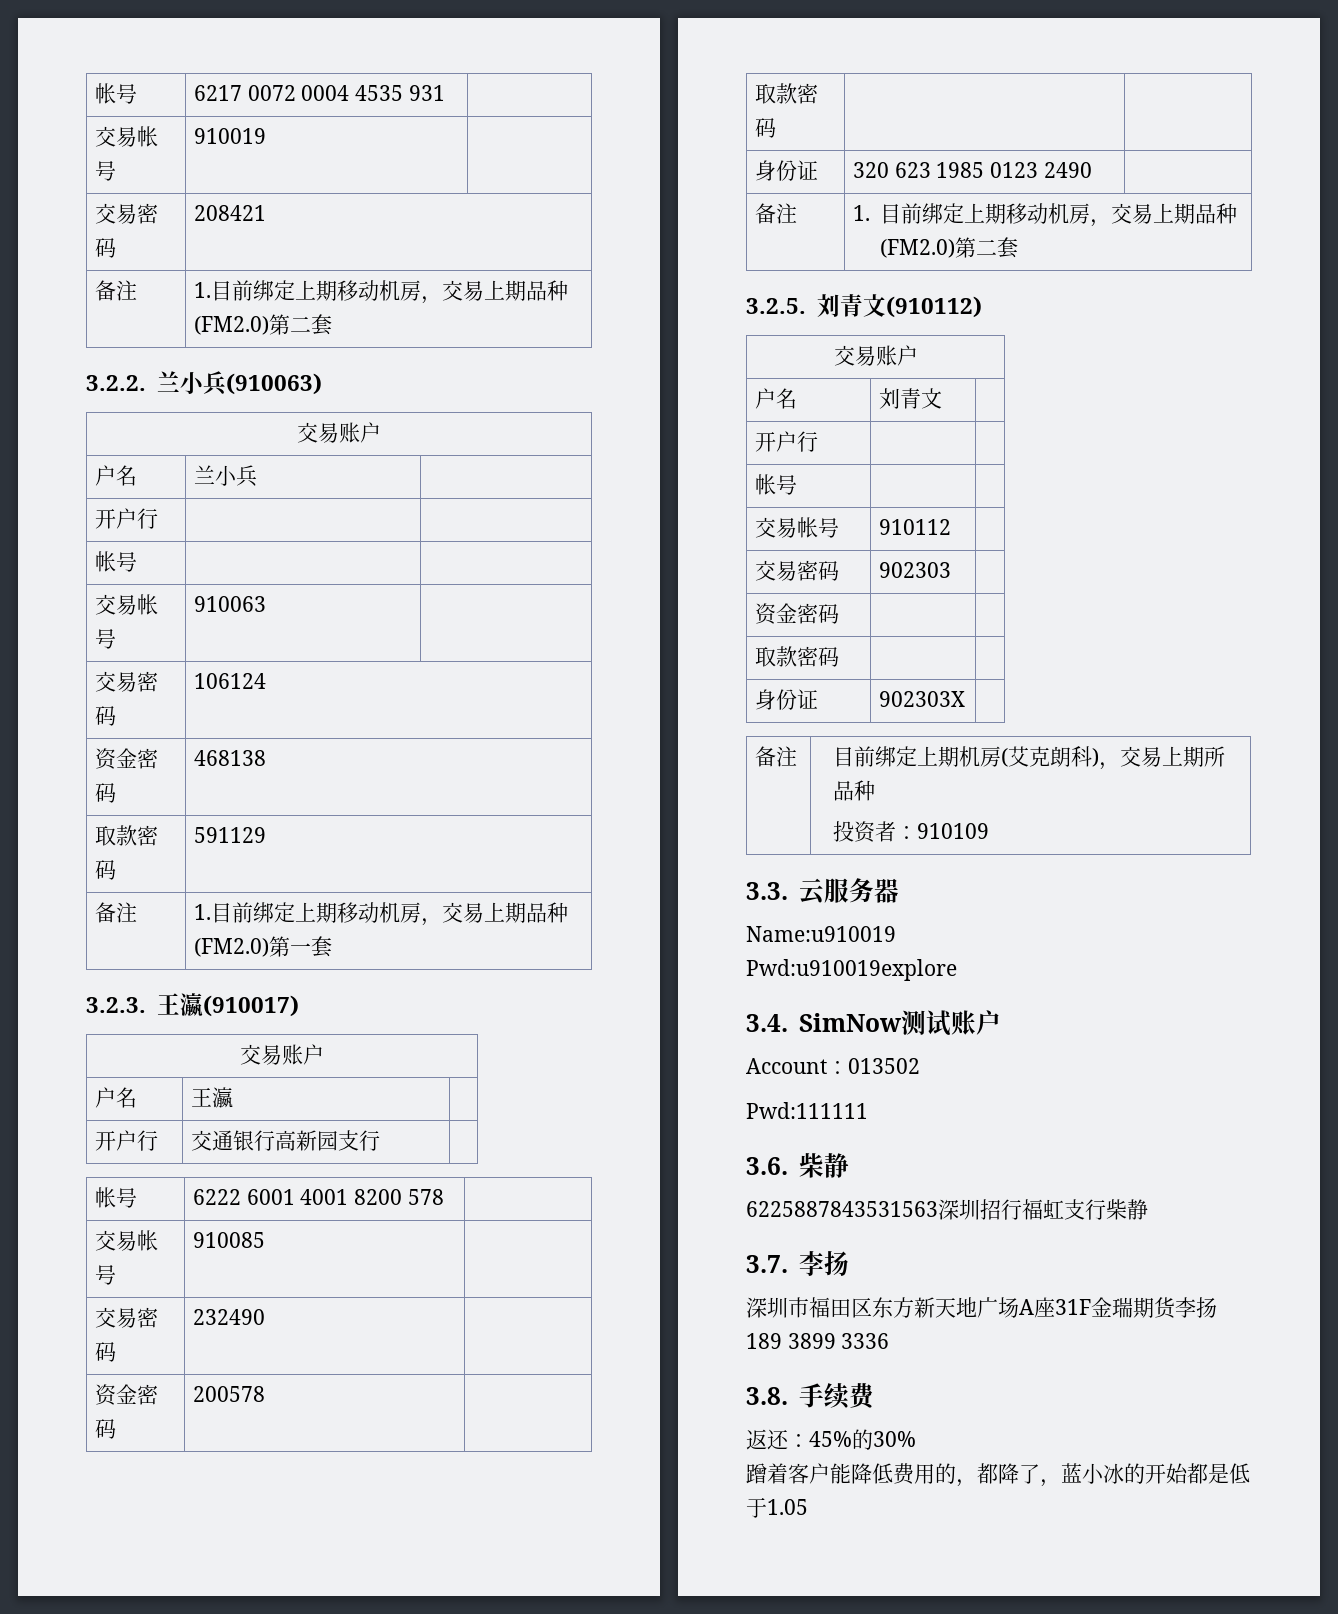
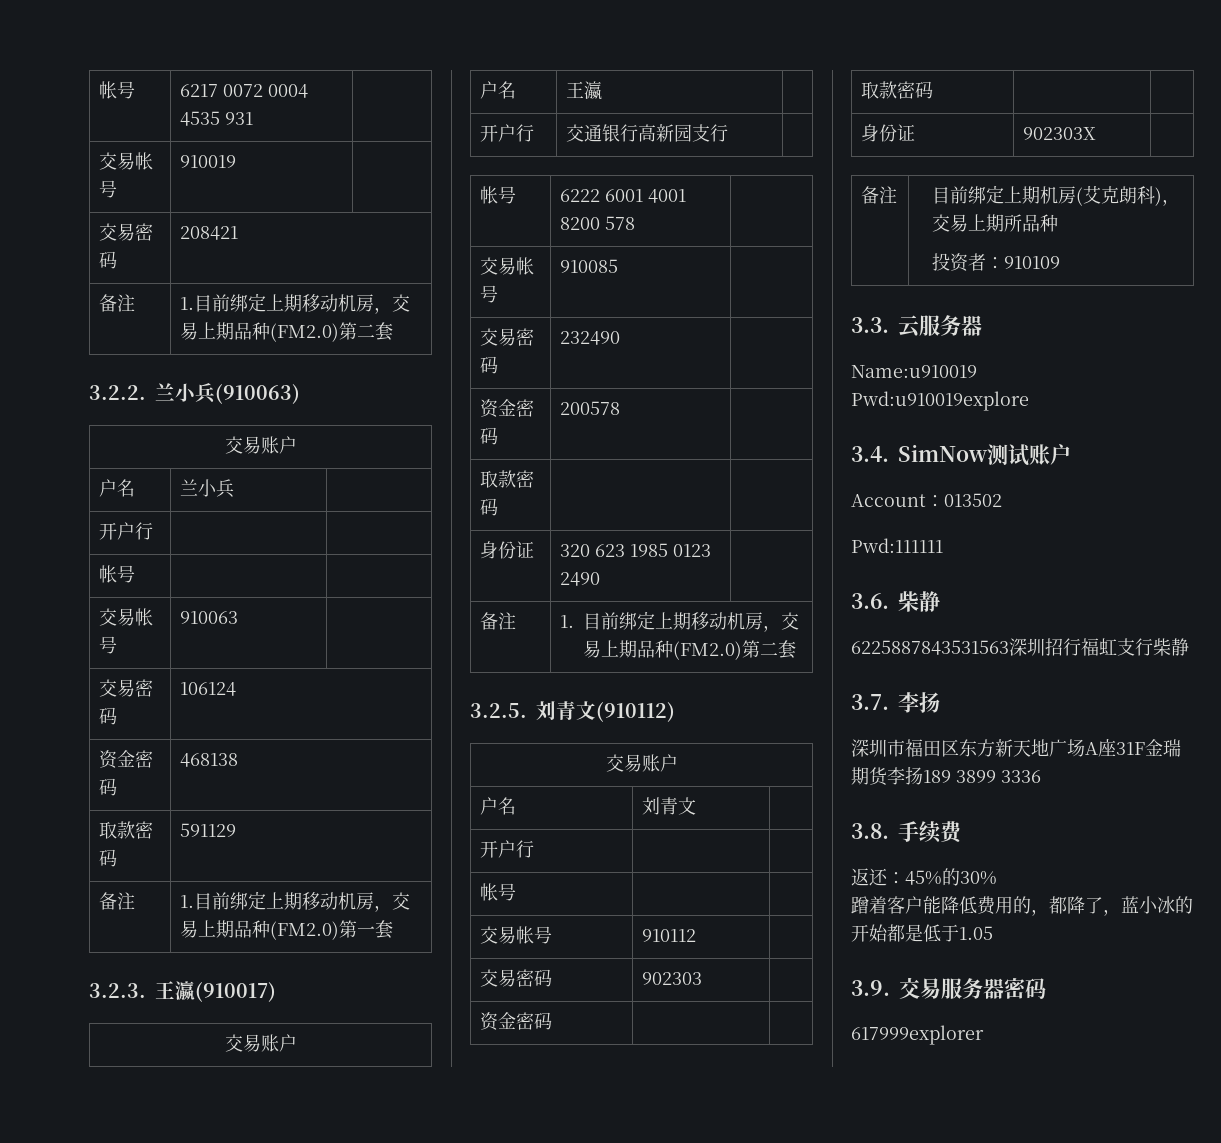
(808, 1507) none -> [851,977,1046,999] [851,1025,984,1045] // 3.9.交易服务器密码 // 617999explorer

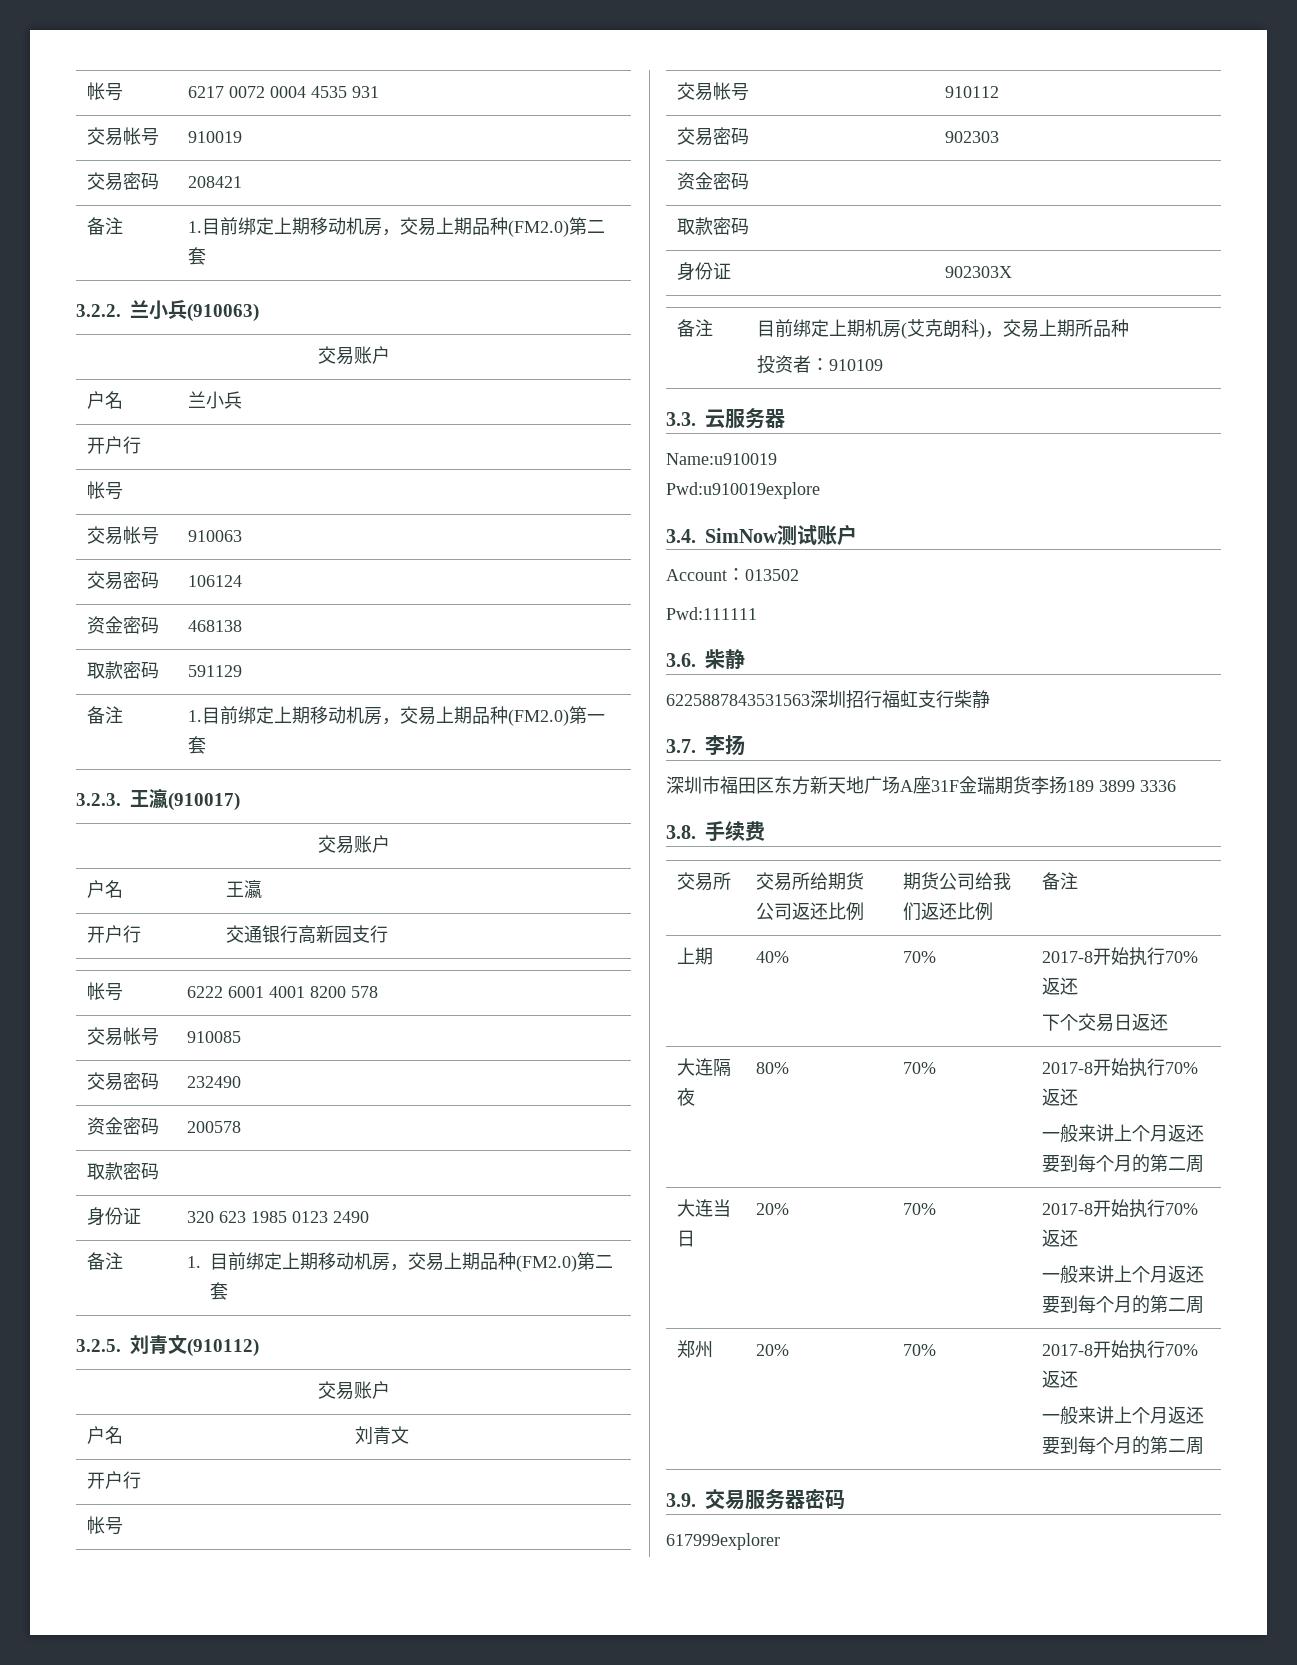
[851,868,997,886] [851,896,1193,916] [851,924,993,942] // 返还：45%的30% // 蹭着客户能降低费用的，都降了，蓝小冰的开始都是低于1.05 -> [677,872,732,891] [756,872,865,891] [756,902,865,921] [903,872,1012,890] [903,902,994,921] [1042,872,1079,890] [677,947,714,965] [756,951,790,963] [903,951,937,963] [1042,947,1199,966] [1042,977,1079,995] [1042,1013,1169,1032] [677,1058,732,1077] [677,1088,696,1106] [756,1062,790,1074] [903,1062,937,1074] [1042,1058,1199,1077] [1042,1088,1079,1106] [1042,1124,1205,1142] [1042,1154,1205,1173] [677,1199,732,1217] [677,1230,696,1247] [756,1203,790,1215] [903,1203,937,1215] [1042,1199,1199,1218] [1042,1229,1079,1247] [1042,1265,1205,1283] [1042,1295,1205,1314] [677,1340,714,1358] [756,1344,790,1356] [903,1344,937,1356] [1042,1340,1199,1359] [1042,1370,1079,1388] [1042,1406,1205,1424] [1042,1436,1205,1455] // 交易所 | 交易所给期货公司返还比例 | 期货公司给我们返还比例 | 备注 // 上期 | 40% | 70% | 2017-8开始执行70%返还 // 下个交易日返还 // 大连隔夜 | 80% | 70% | 2017-8开始执行70%返还 // 一般来讲上个月返还要到每个月的第二周 // 大连当日 | 20% | 70% | 2017-8开始执行70%返还 // 一般来讲上个月返还要到每个月的第二周 // 郑州 | 20% | 70% | 2017-8开始执行70%返还 // 一般来讲上个月返还要到每个月的第二周

